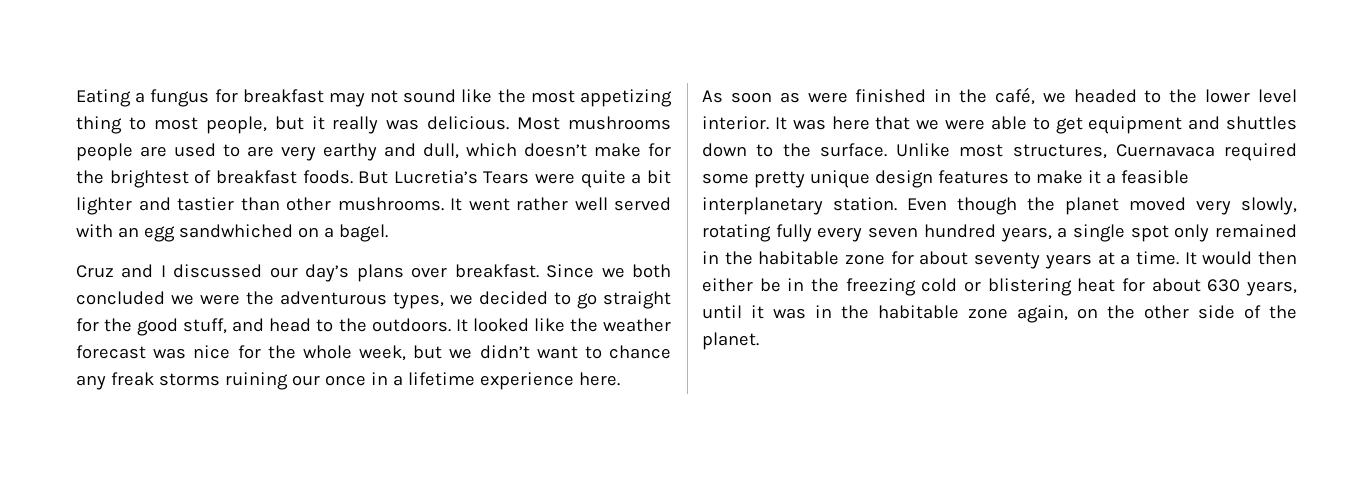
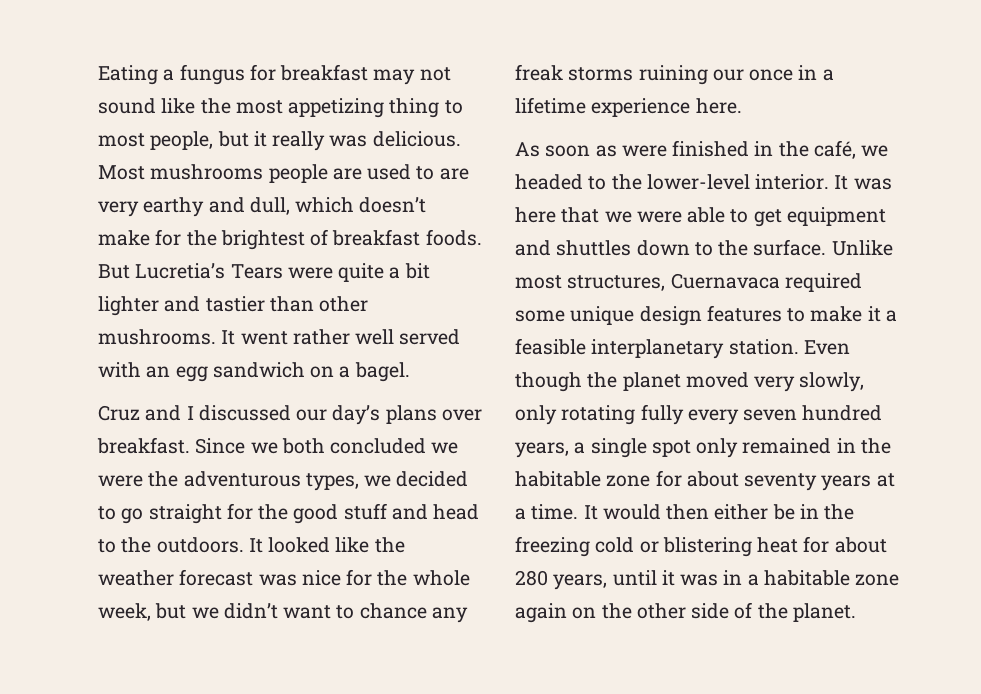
[178,224,293,238] sandwhiched -> [212,362,305,378] sandwich
[183,318,228,334] stuff, -> [343,503,387,520] stuff
[1205,89,1297,103] lower level -> [646,174,750,190] lower-level
[753,171,805,188] pretty -> (565, 316) none
(1297, 206) none -> [515,405,557,425] only
[1207,279,1241,292] 630 -> [515,570,548,586] 280
[841,305,1068,323] the habitable zone again, -> [747,570,900,586] [515,603,567,623] a habitable zone again

